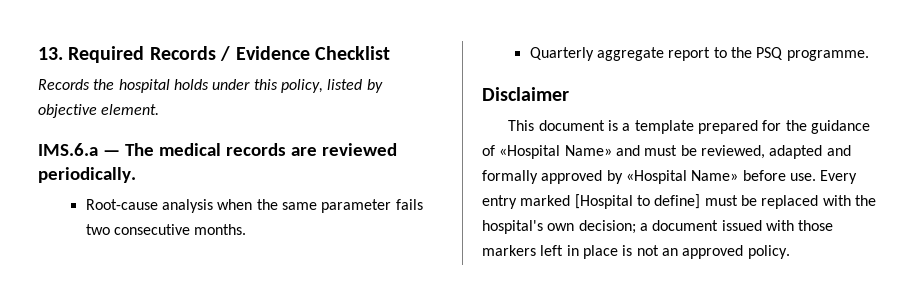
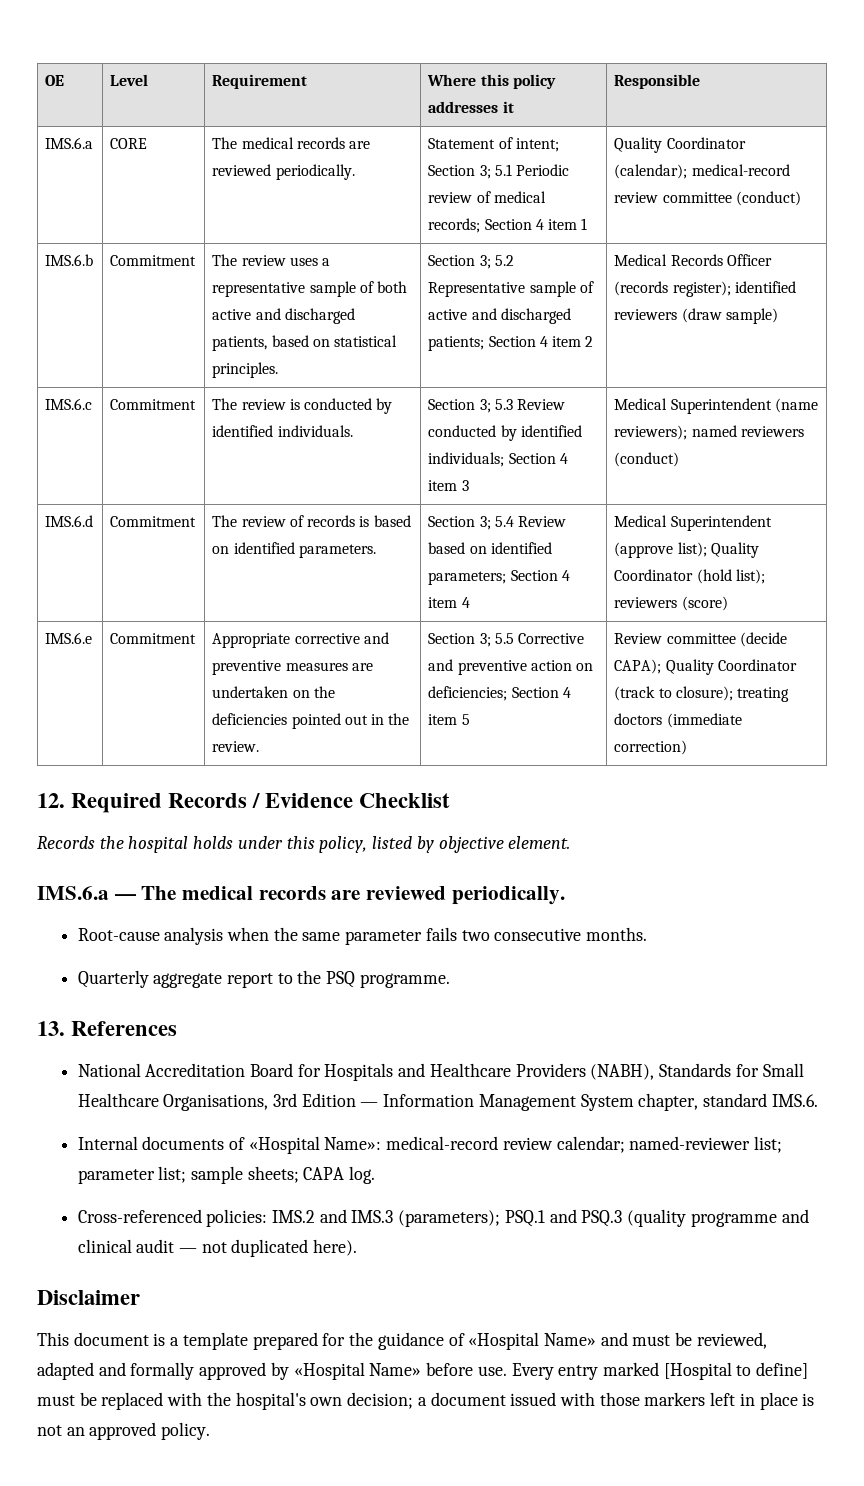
[38,47,63,60] 13. -> [45,75,65,86] [110,74,149,86] [212,74,308,89] [427,74,556,89] [428,101,514,113] [614,74,701,89] [45,137,94,149] [110,138,148,149] [212,137,371,149] [212,164,355,180] [428,137,559,152] [428,164,570,179] [428,191,546,203] [428,218,588,233] [614,137,746,153] [614,164,790,179] [614,191,801,206] [45,254,94,266] [110,255,197,266] [212,254,331,266] [212,281,408,297] [212,308,355,324] [212,335,398,351] [212,362,279,378] [428,255,514,269] [428,281,594,297] [428,308,571,324] [428,336,594,351] [614,254,772,266] [614,281,796,297] [614,308,778,324] [45,398,93,410] [110,399,197,410] [212,398,393,414] [212,425,353,437] [428,399,566,413] [428,425,582,441] [428,452,568,467] [428,480,469,491] [614,398,818,414] [614,425,804,440] [614,452,680,467] [45,515,94,527] [110,516,197,527] [212,515,411,527] [212,542,376,558] [428,516,567,530] [428,542,552,554] [428,570,570,585] [428,597,470,608] [614,515,772,531] [614,542,759,558] [614,569,765,584] [614,596,728,611] [45,632,93,644] [110,633,197,644] [212,632,389,648] [212,660,373,675] [212,686,335,698] [212,713,410,729] [212,741,260,752] [428,633,585,647] [428,659,594,675] [428,686,571,701] [428,714,470,725] [614,632,787,647] [614,659,797,675] [614,686,790,702] [614,713,742,728] [614,740,688,755] [37,793,65,808] OE | Level | Requirement | Where this policy addresses it | Responsible // IMS.6.a | CORE | The medical records are reviewed periodically. | Statement of intent; Section 3; 5.1 Periodic review of medical records; Section 4 item 1 | Quality Coordinator (calendar); medical-record review committee (conduct) // IMS.6.b | Commitment | The review uses a representative sample of both active and discharged patients, based on statistical principles. | Section 3; 5.2 Representative sample of active and discharged patients; Section 4 item 2 | Medical Records Officer (records register); identified reviewers (draw sample) // IMS.6.c | Commitment | The review is conducted by identified individuals. | Section 3; 5.3 Review conducted by identified individuals; Section 4 item 3 | Medical Superintendent (name reviewers); named reviewers (conduct) // IMS.6.d | Commitment | The review of records is based on identified parameters. | Section 3; 5.4 Review based on identified parameters; Section 4 item 4 | Medical Superintendent (approve list); Quality Coordinator (hold list); reviewers (score) // IMS.6.e | Commitment | Appropriate corrective and preventive measures are undertaken on the deficiencies pointed out in the review. | Section 3; 5.5 Corrective and preventive action on deficiencies; Section 4 item 5 | Review committee (decide CAPA); Quality Coordinator (track to closure); treating doctors (immediate correction) // 12.
(869, 55) none -> [37,1021,178,1036] [77,1063,804,1081] [77,1093,818,1111] [77,1136,783,1154] [77,1166,376,1184] [77,1209,809,1227] [77,1239,358,1257] // 13. References // National Accreditation Board for Hospitals and Healthcare Providers (NABH), Standards for Small Healthcare Organisations, 3rd Edition — Information Management System chapter, standard IMS.6. // Internal documents of «Hospital Name»: medical-record review calendar; named-reviewer list; parameter list; sample sheets; CAPA log. // Cross-referenced policies: IMS.2 and IMS.3 (parameters); PSQ.1 and PSQ.3 (quality programme and clinical audit — not duplicated here).

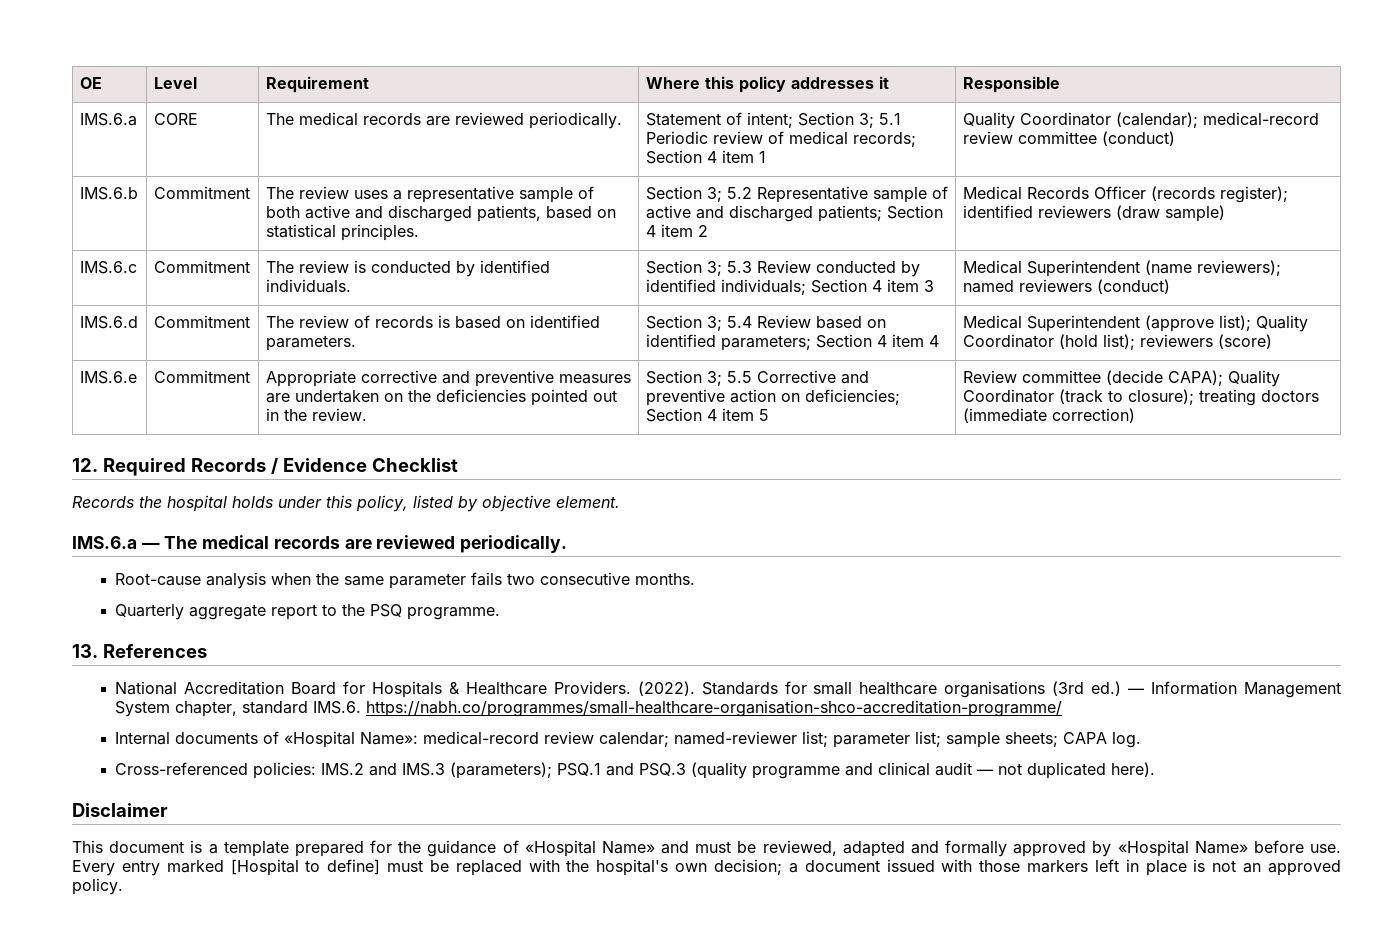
[398,1063,804,1080] [77,1093,356,1111] and Healthcare Providers (NABH), Standards for Small Healthcare Organisations, 3rd Edition -> [448,681,1122,698] & Healthcare Providers. (2022). Standards for small healthcare organisations (3rd ed.)
(818, 1100) none -> [366,700,1063,717] https://nabh.co/programmes/small-healthcare-organisation-shco-accreditation-programme/

